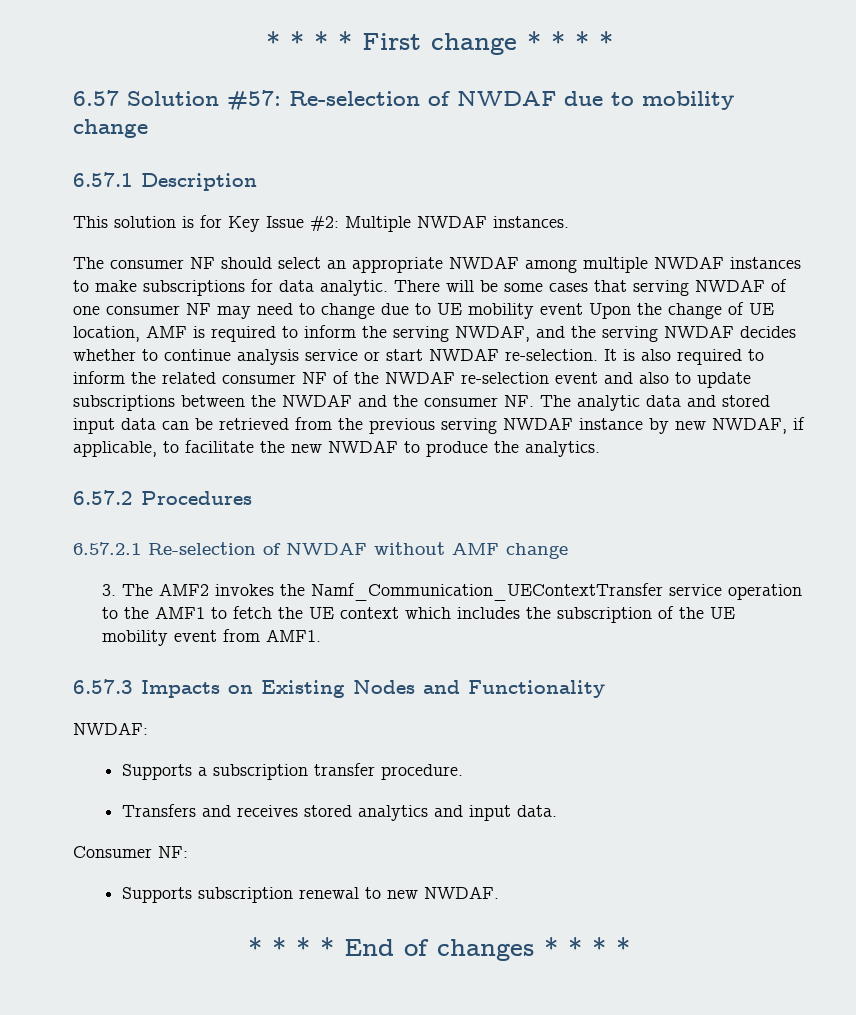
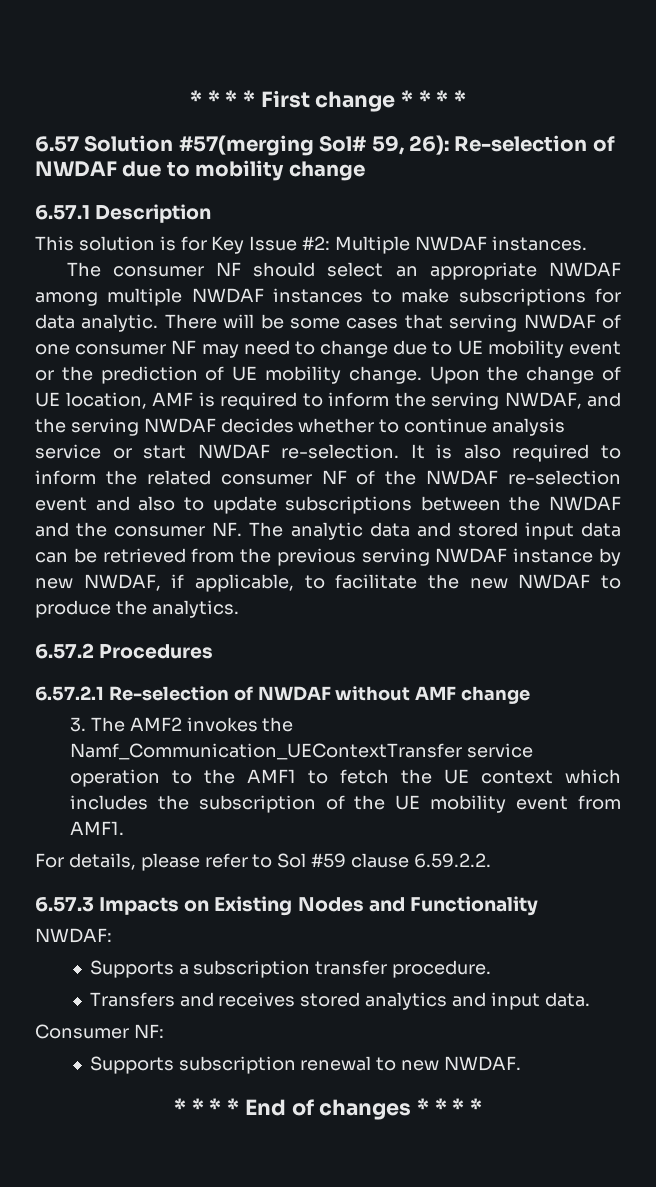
[227,90,281,111] #57: -> [178,135,449,156] #57(merging Sol# 59, 26):
(583, 309) none -> [35,366,422,384] or the prediction of UE mobility change.
(322, 635) none -> [35,853,491,871] // For details, please refer to Sol #59 clause 6.59.2.2.

